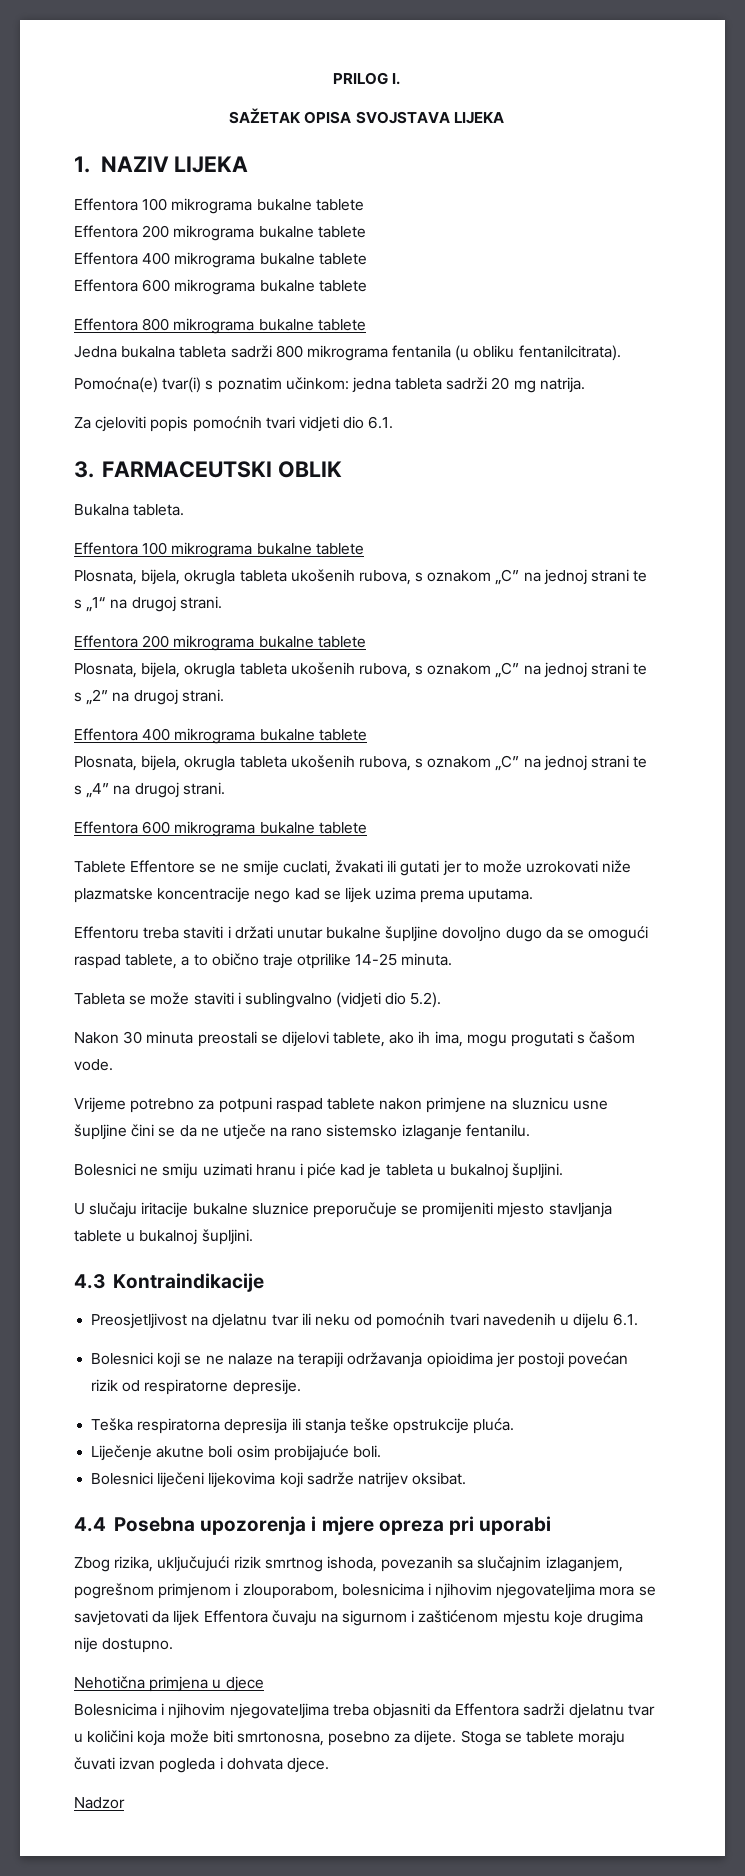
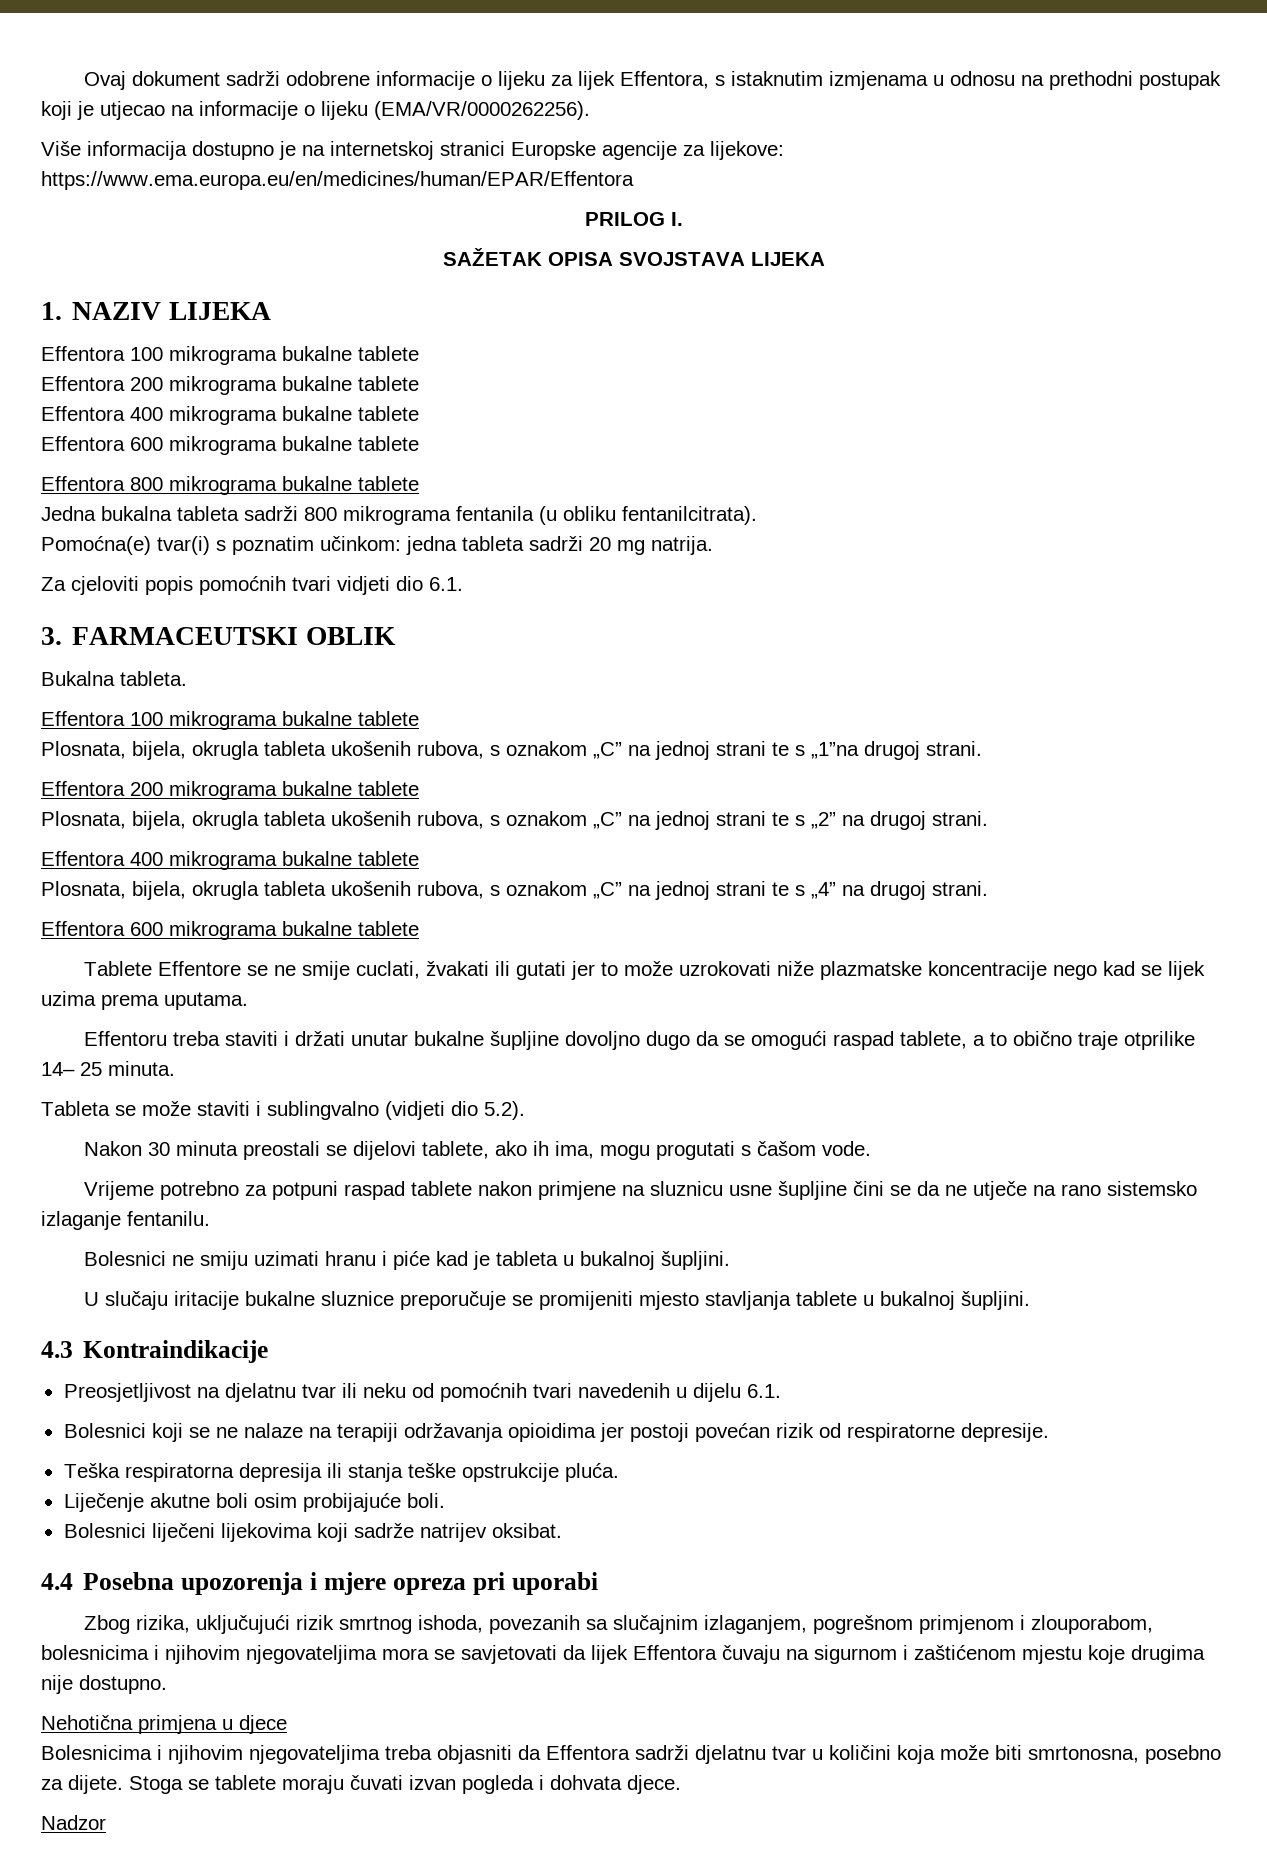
(332, 78) none -> [84,71,1222,90] [41,101,590,120] [41,141,784,160] [41,171,634,190] Ovaj dokument sadrži odobrene informacije o lijeku za lijek Effentora, s istaknutim izmjenama u odnosu na prethodni postupak koji je utjecao na informacije o lijeku (EMA/VR/0000262256). // Više informacija dostupno je na internetskoj stranici Europske agencije za lijekove: https://www.ema.europa.eu/en/medicines/human/EPAR/Effentora //
[86,597,128,612] „1“ na -> [811,742,859,759] „1”na
[355,953,398,966] 14-25 -> [41,1062,102,1076] 14– 25

